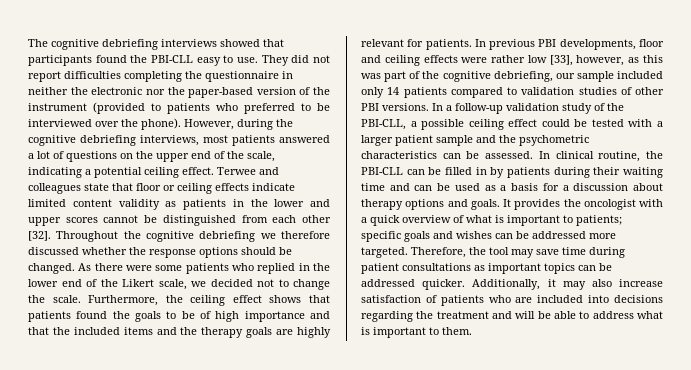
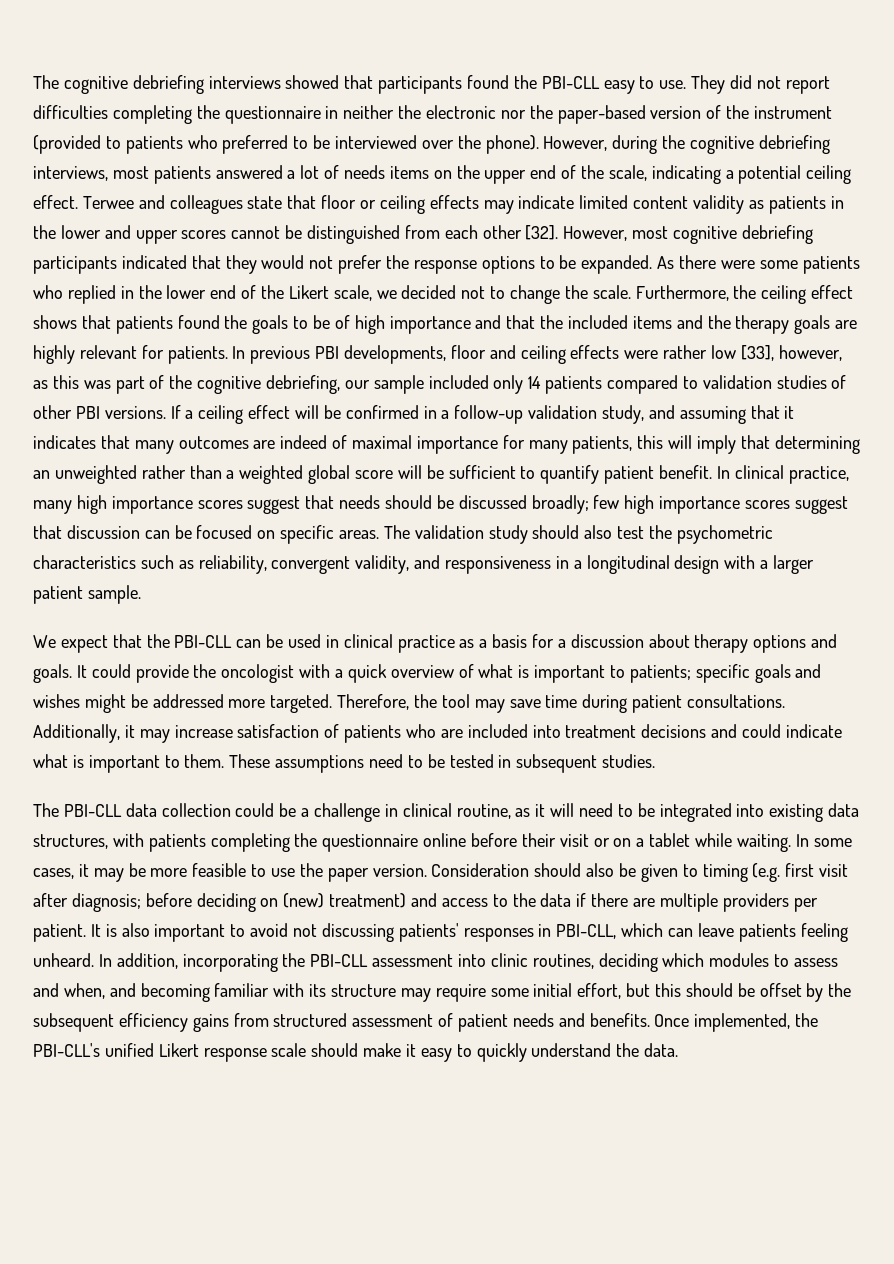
[66,151,117,162] questions -> [344,165,429,179] needs items
(249, 187) none -> [483,200,514,214] may
[56,231,330,242] [28,247,292,258] [28,263,75,274] Throughout the cognitive debriefing we therefore discussed whether the response options should be changed. -> [563,225,813,244] [33,255,653,274] However, most cognitive debriefing participants indicated that they would not prefer the response options to be expanded.
[432,103,624,114] [361,119,663,130] [361,135,589,146] [361,151,663,162] [361,167,663,178] [361,183,480,191] In a follow-up validation study of the PBI-CLL, a possible ceiling effect could be tested with a larger patient sample and the psychometric characteristics can be assessed. In clinical routine, the PBI-CLL can be filled in by patients during their waiting time and can be used -> [170,405,795,424] [33,435,860,454] [33,465,849,484] [33,495,848,514] [33,525,773,544] [33,555,815,574] [33,585,141,604] [33,634,455,653] If a ceiling effect will be confirmed in a follow-up validation study, and assuming that it indicates that many outcomes are indeed of maximal importance for many patients, this will imply that determining an unweighted rather than a weighted global score will be sufficient to quantify patient benefit. In clinical practice, many high importance scores suggest that needs should be discussed broadly; few high importance scores suggest that discussion can be focused on specific areas. The validation study should also test the psychometric characteristics such as reliability, convergent validity, and responsiveness in a longitudinal design with a larger patient sample. // We expect that the PBI-CLL can be used in clinical practice
[514,199,561,210] provides -> [91,664,189,683] could provide
[495,233,513,239] can -> [84,694,126,713] might
[402,263,612,274] [361,279,466,290] consultations as important topics can be addressed quicker. -> [687,694,786,708] consultations.
[591,279,612,287] also -> (170, 736) none
[614,295,663,303] [361,311,634,322] decisions regarding the treatment and will be able to address -> [565,724,842,738] treatment decisions and could indicate
(472, 331) none -> [229,754,656,773] [33,803,860,822] [33,833,852,852] [33,863,849,882] [33,893,818,912] [33,923,848,942] [33,953,839,972] [33,983,852,1002] [33,1013,819,1032] [33,1043,679,1062] These assumptions need to be tested in subsequent studies. // The PBI-CLL data collection could be a challenge in clinical routine, as it will need to be integrated into existing data structures, with patients completing the questionnaire online before their visit or on a tablet while waiting. In some cases, it may be more feasible to use the paper version. Consideration should also be given to timing (e.g. first visit after diagnosis; before deciding on (new) treatment) and access to the data if there are multiple providers per patient. It is also important to avoid not discussing patients' responses in PBI-CLL, which can leave patients feeling unheard. In addition, incorporating the PBI-CLL assessment into clinic routines, deciding which modules to assess and when, and becoming familiar with its structure may require some initial effort, but this should be offset by the subsequent efficiency gains from structured assessment of patient needs and benefits. Once implemented, the PBI-CLL's unified Likert response scale should make it easy to quickly understand the data.

